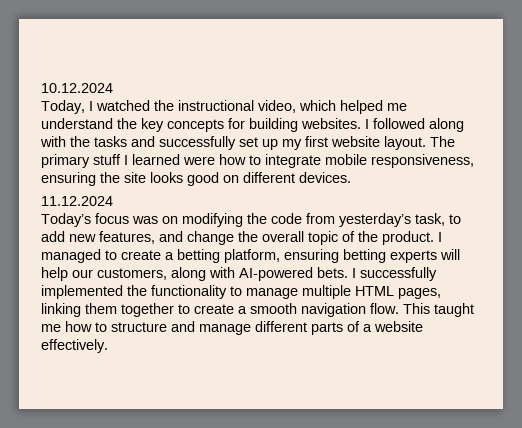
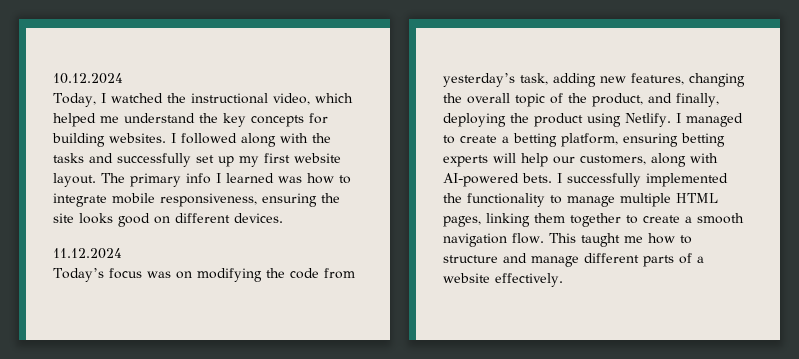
[93,154,121,165] stuff -> [186,173,211,184] info
[183,156,215,165] were -> [278,176,302,183] was
[449,214,461,224] [41,231,234,245] to add new features, and change -> [553,73,745,87] adding new features, changing
[382,231,434,245] product. -> [592,93,719,107] [443,113,671,127] product, and finally, deploying the product using Netlify.

